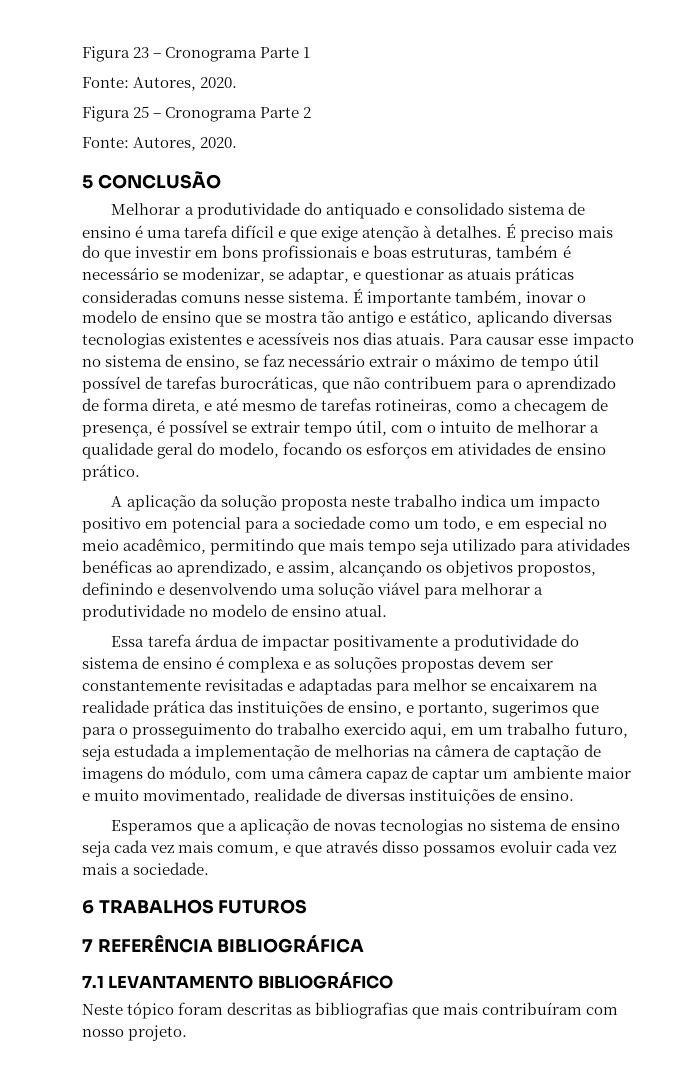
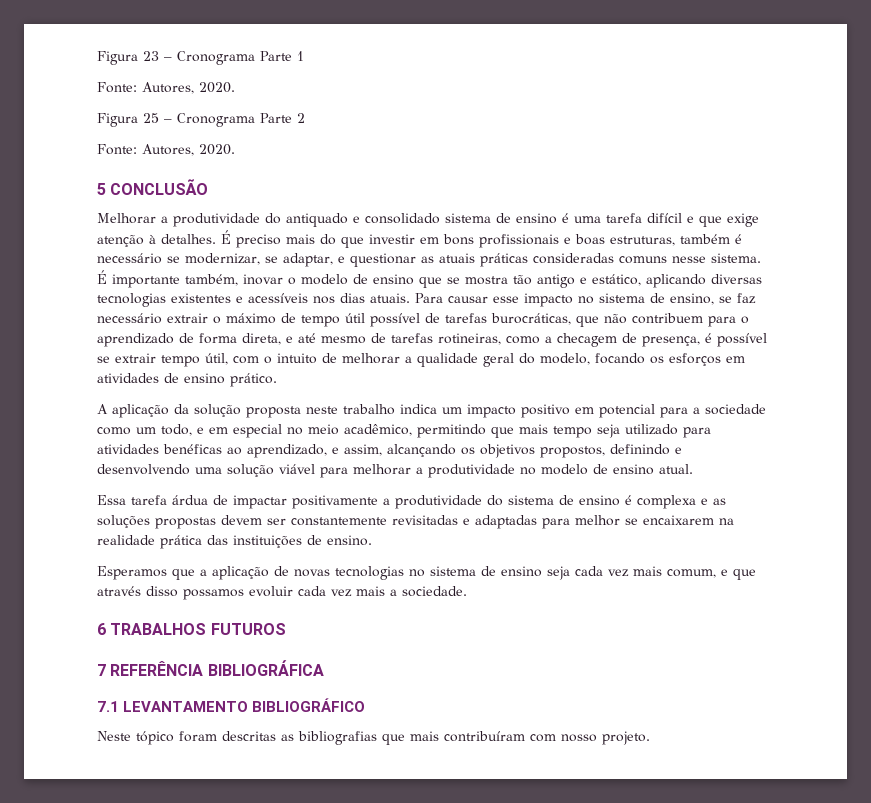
[182,267,266,283] modenizar, -> [185,253,260,265] modernizar,
[348,701,600,717] [82,722,628,739] [82,744,601,761] [82,766,631,783] [82,788,517,805] ensino, e portanto, sugerimos que para o prosseguimento do trabalho exercido aqui, em um trabalho futuro, seja estudada a implementação de melhorias na câmera de captação de imagens do módulo, com uma câmera capaz de captar um ambiente maior e muito movimentado, realidade de diversas instituições de -> (322, 540) none

